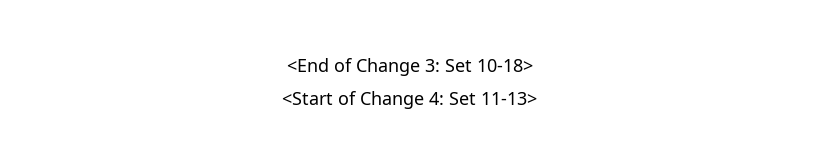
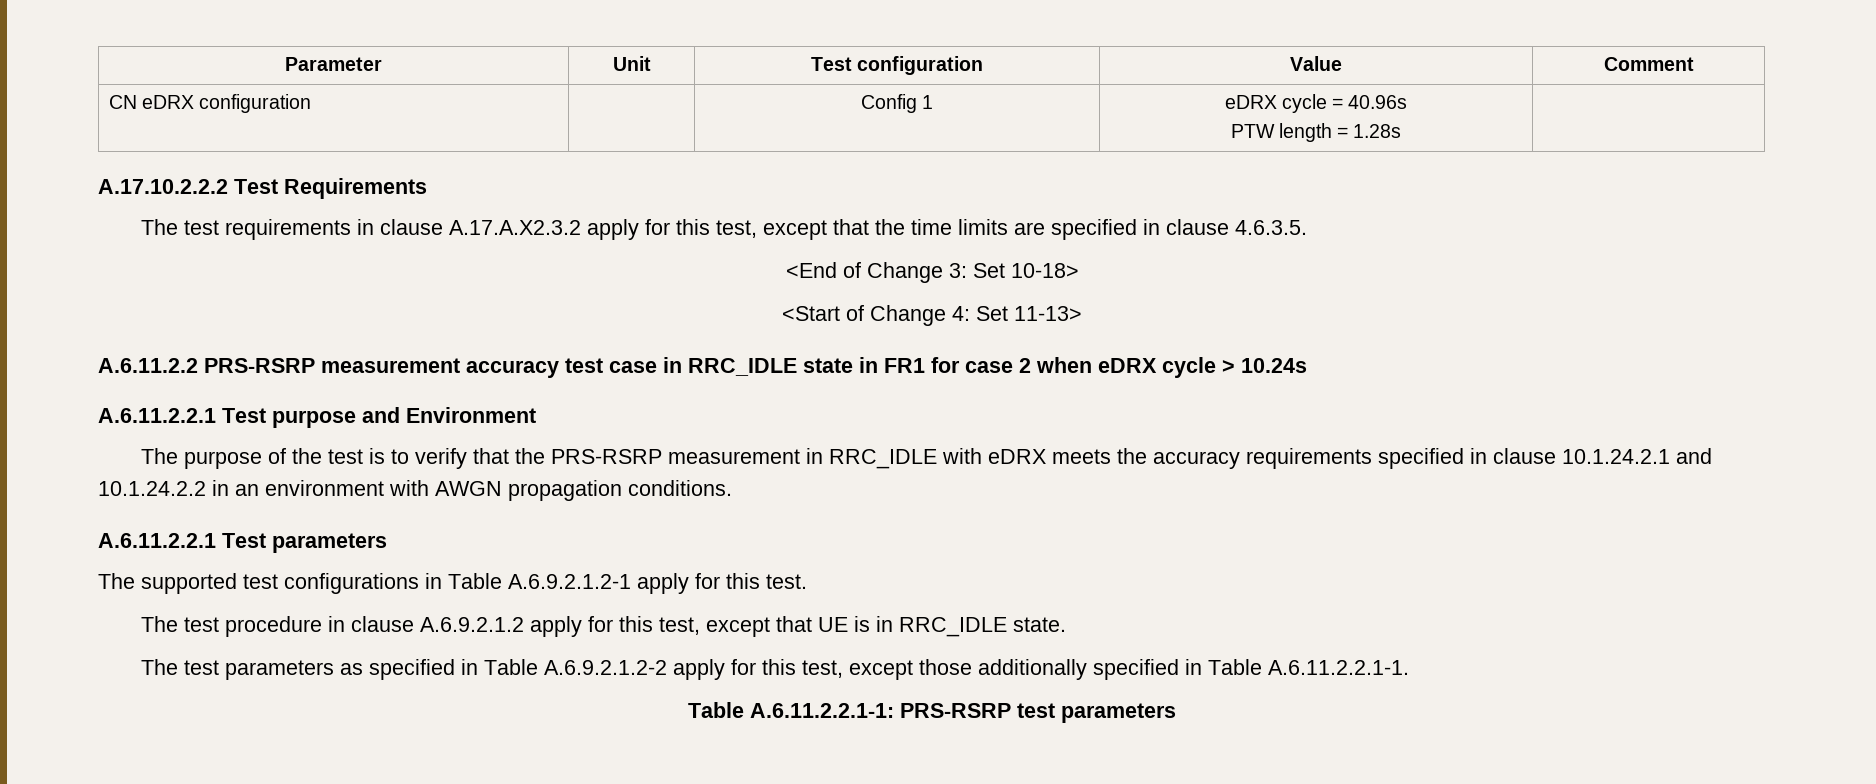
(286, 65) none -> [285,57,382,71] [612,56,651,71] [810,56,984,75] [1290,56,1342,71] [1603,57,1694,71] [108,94,312,113] [860,94,934,113] [1224,94,1408,113] [1230,123,1402,142] [98,178,427,199] [140,219,1307,240] Parameter | Unit | Test configuration | Value | Comment // CN eDRX configuration | | Config 1 | eDRX cycle = 40.96s // PTW length = 1.28s | // A.17.10.2.2.2 Test Requirements // The test requirements in clause A.17.A.X2.3.2 apply for this test, except that the time limits are specified in clause 4.6.3.5. //
(537, 98) none -> [98,357,1307,378] [98,407,536,428] [140,448,1712,469] [98,480,732,501] [98,533,387,553] [98,573,807,594] [140,616,1066,637] [140,659,1409,680] [688,702,1176,723] // A.6.11.2.2 PRS-RSRP measurement accuracy test case in RRC_IDLE state in FR1 for case 2 when eDRX cycle > 10.24s // A.6.11.2.2.1 Test purpose and Environment // The purpose of the test is to verify that the PRS-RSRP measurement in RRC_IDLE with eDRX meets the accuracy requirements specified in clause 10.1.24.2.1 and 10.1.24.2.2 in an environment with AWGN propagation conditions. // A.6.11.2.2.1 Test parameters // The supported test configurations in Table A.6.9.2.1.2-1 apply for this test. // The test procedure in clause A.6.9.2.1.2 apply for this test, except that UE is in RRC_IDLE state. // The test parameters as specified in Table A.6.9.2.1.2-2 apply for this test, except those additionally specified in Table A.6.11.2.2.1-1. // Table A.6.11.2.2.1-1: PRS-RSRP test parameters

